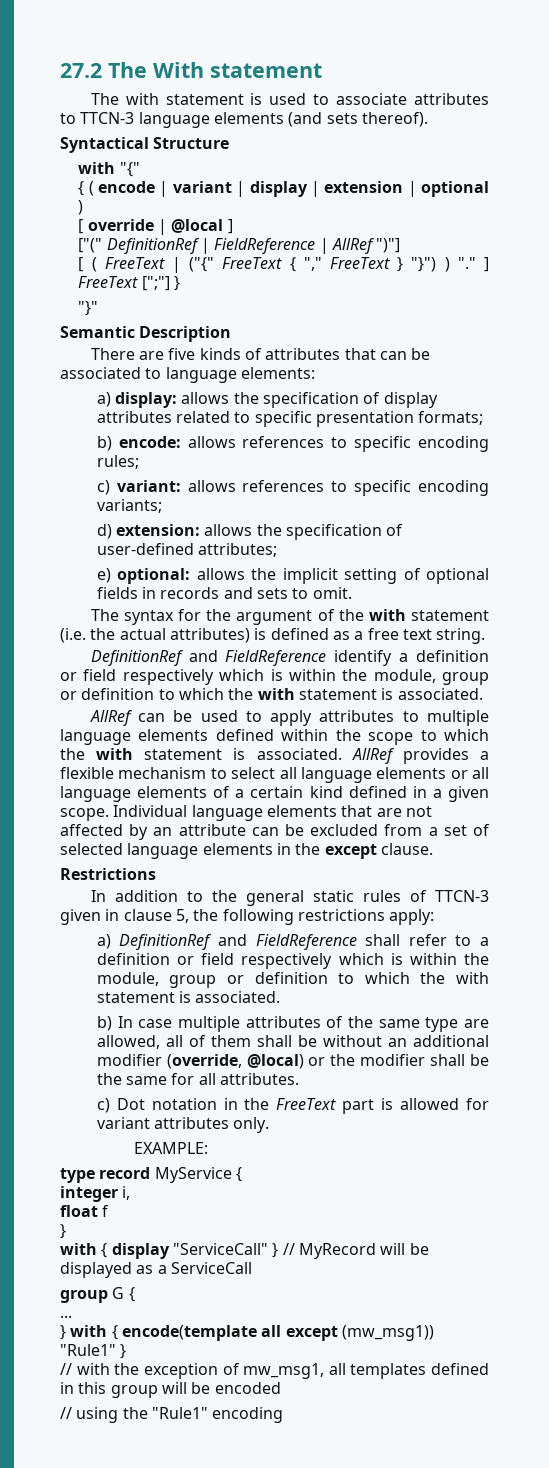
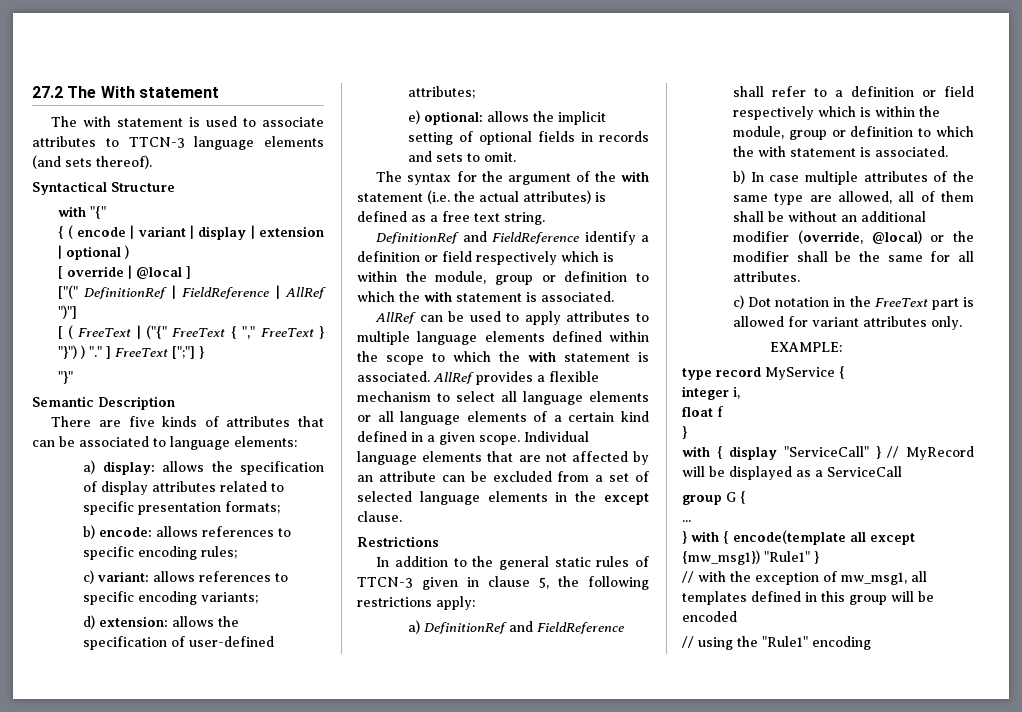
[341,1325,434,1341] (mw_msg1)) -> [682,550,760,565] {mw_msg1})

